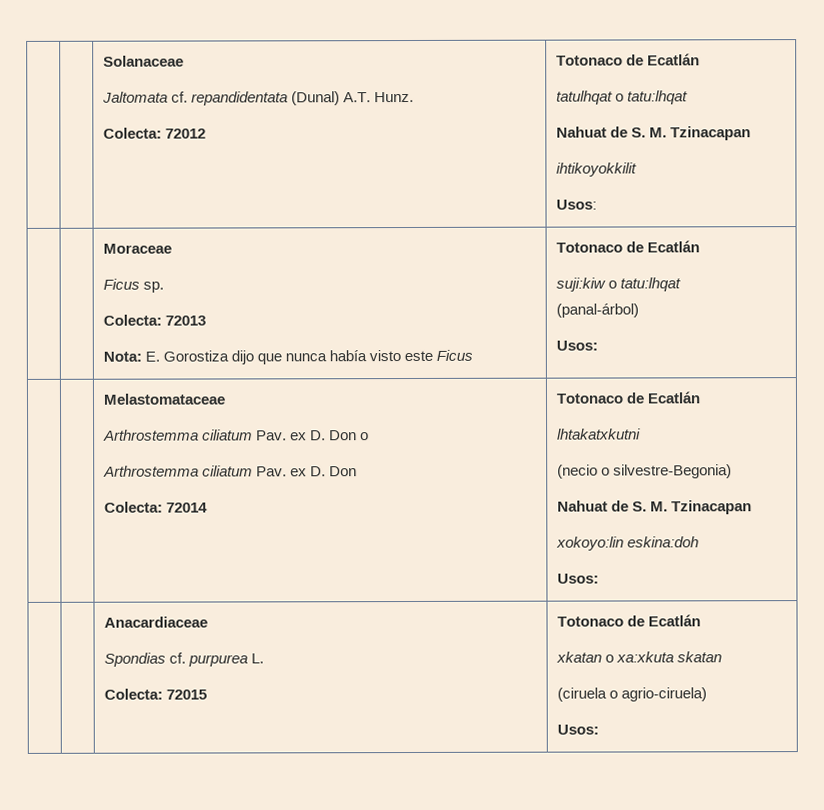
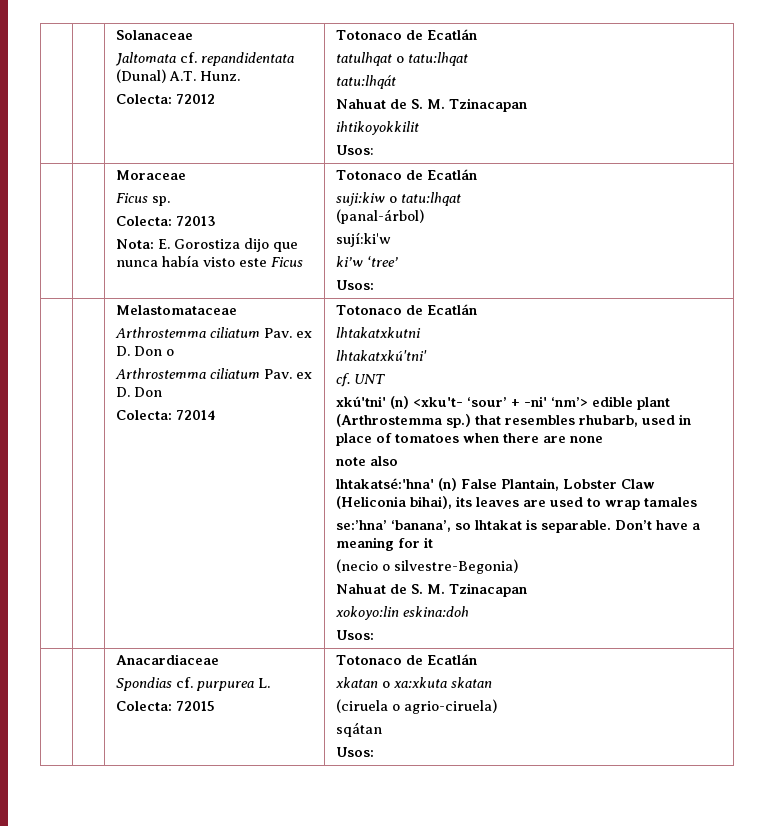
(688, 97) none -> [336,75,397,89] // tatu:lhqát
(639, 310) none -> [336,232,392,247] [336,256,399,267] // sují:ki'w // ki’w ‘tree’
(641, 434) none -> [336,350,428,361] [336,373,386,387] [336,396,671,410] [336,414,692,428] [336,433,604,446] [336,456,399,466] [336,478,656,491] [336,496,698,510] [336,519,701,533] [336,537,434,551] // lhtakatxkú'tni' // cf. UNT // xkú'tni' (n) <xku't- ‘sour’ + -ni' ‘nm’> edible plant (Arthrostemma sp.) that resembles rhubarb, used in place of tomatoes when there are none // note also // lhtakatsé:'hna' (n) False Plantain, Lobster Claw (Heliconia bihai), its leaves are used to wrap tamales // se:’hna’ ‘banana’, so lhtakat is separable. Don’t have a meaning for it
(707, 694) none -> [336,722,383,737] // sqátan

